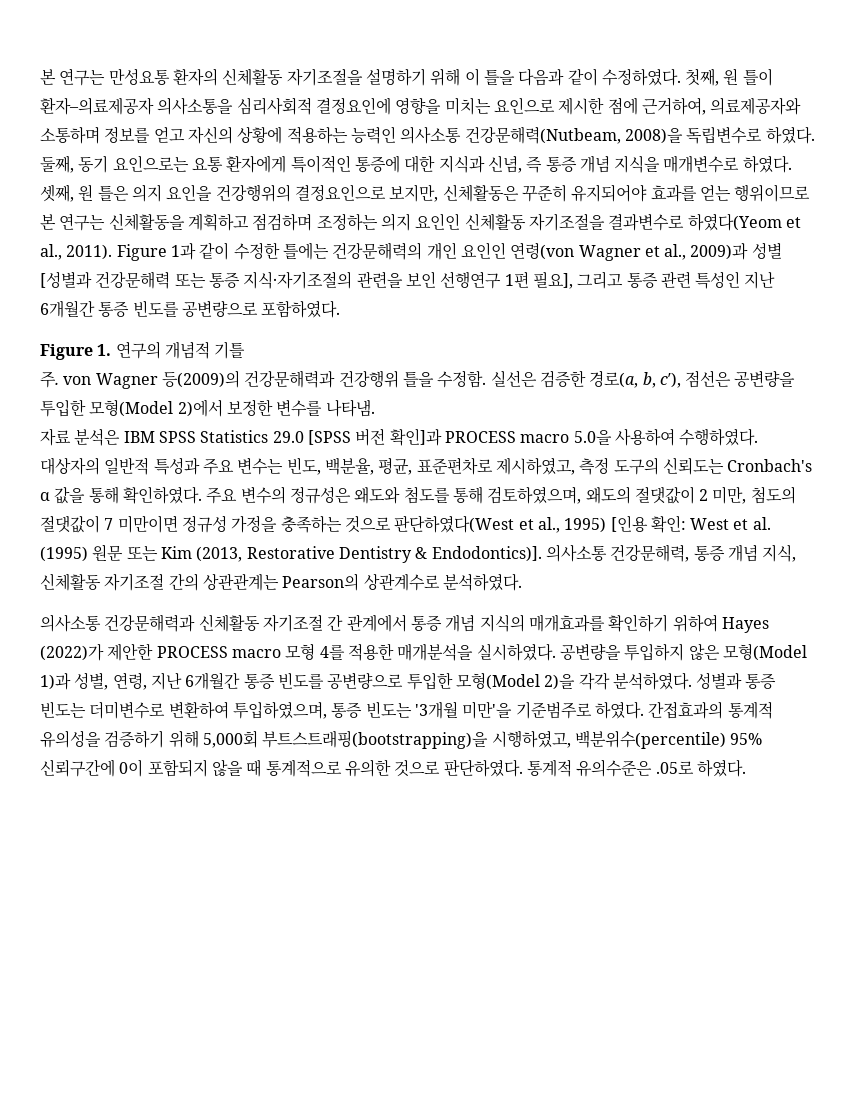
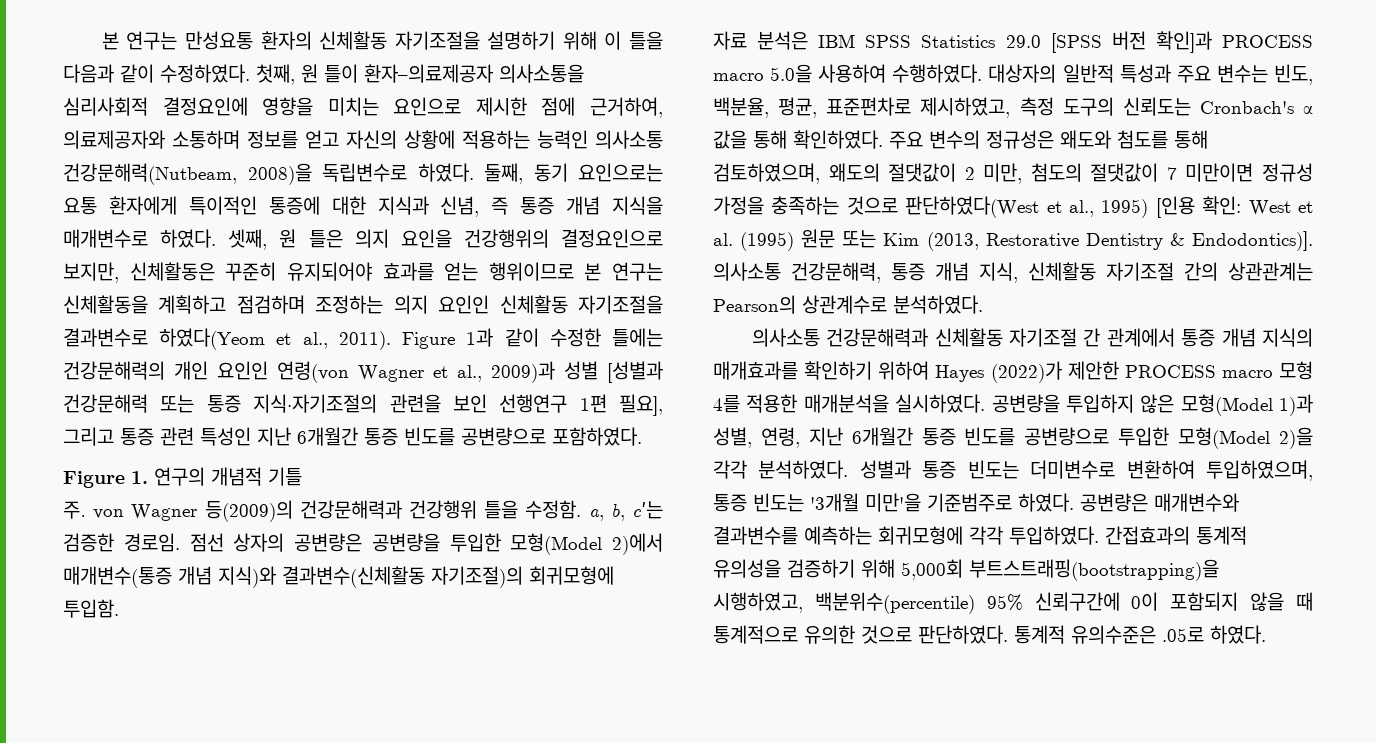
[490,370,796,388] [40,399,375,417] 실선은 검증한 경로(a, b, c′), 점선은 공변량을 투입한 모형(Model 2)에서 보정한 변수를 나타냄. -> [588,501,663,521] [63,533,663,555] [63,566,614,588] [63,599,119,618] a, b, c′는 검증한 경로임. 점선 상자의 공변량은 공변량을 투입한 모형(Model 2)에서 매개변수(통증 개념 지식)와 결과변수(신체활동 자기조절)의 회귀모형에 투입함.
(644, 710) none -> [1080,493,1239,512] [713,526,1099,545] 공변량은 매개변수와 결과변수를 예측하는 회귀모형에 각각 투입하였다.

